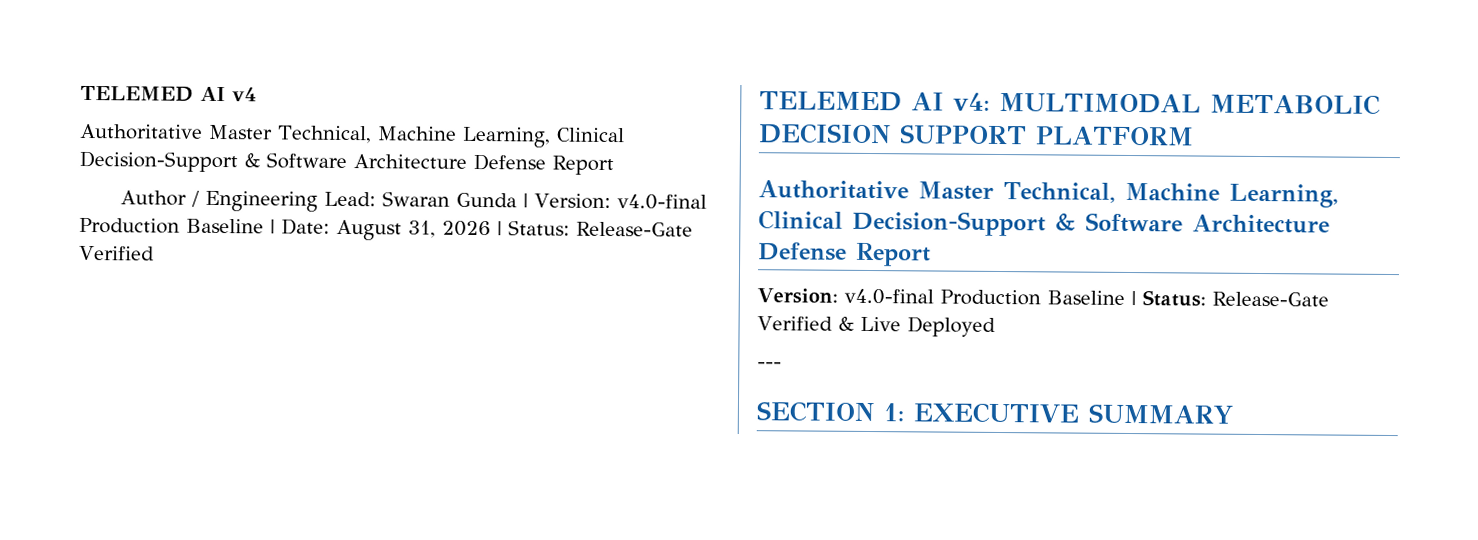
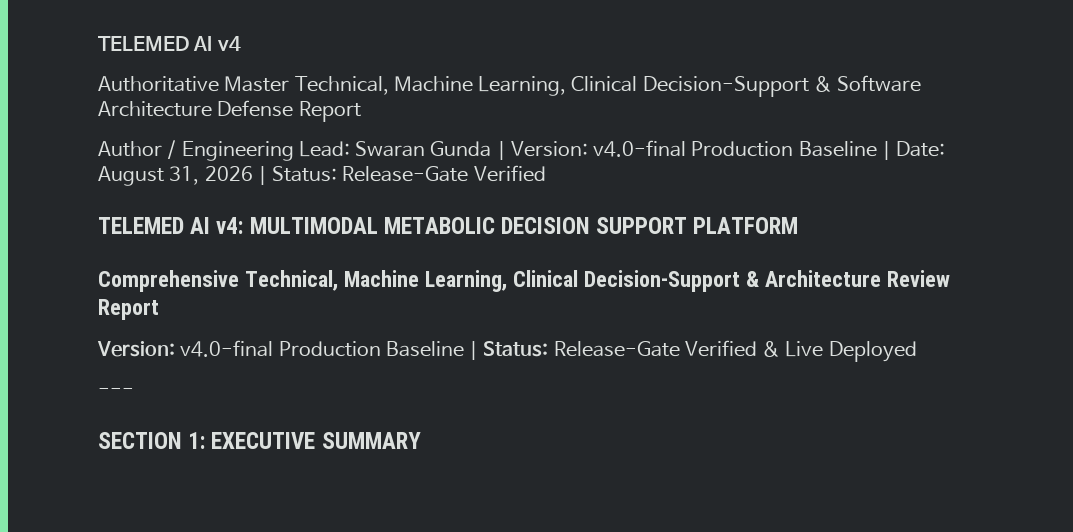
[758,180,1339,208] [758,210,1330,237] [758,242,847,261] Authoritative Master Technical, Machine Learning, Clinical Decision-Support & Software Architecture Defense -> [98,270,950,292] Comprehensive Technical, Machine Learning, Clinical Decision-Support & Architecture Review

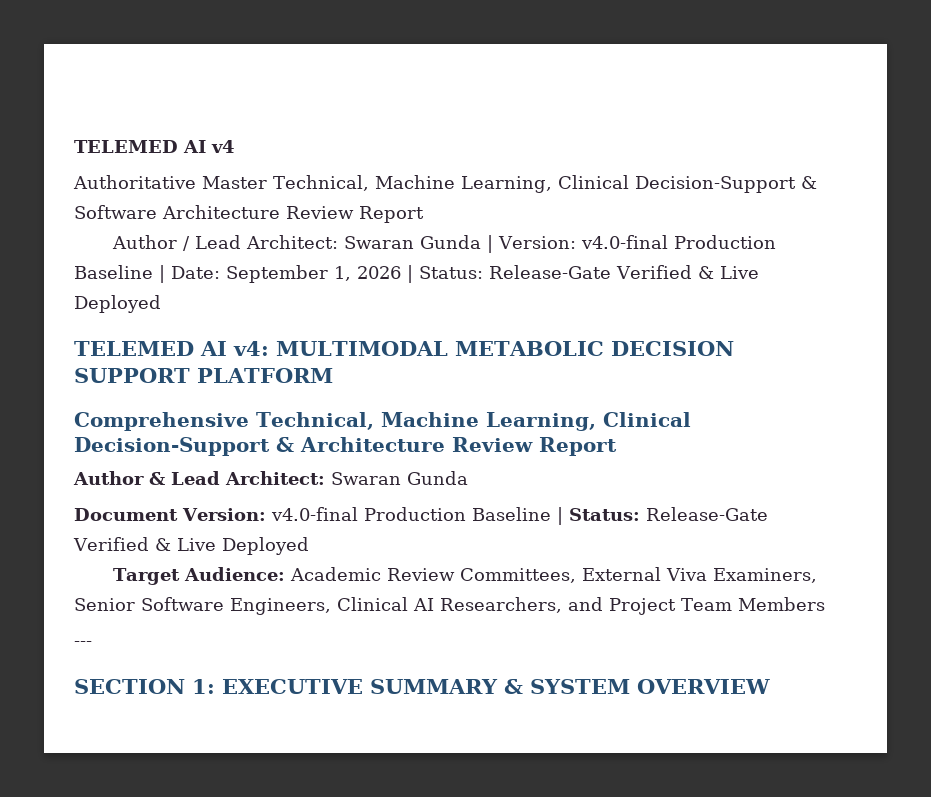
[217,100,294,117] Defense -> [286,206,354,219] Review
[181,141,350,161] Engineering Lead: -> [194,235,338,249] Lead Architect:
[98,166,200,186] August 31, -> [226,265,351,283] September 1,
(546, 173) none -> [697,266,759,279] [74,295,161,313] & Live Deployed
(159, 309) none -> [73,471,468,485] [74,508,178,521] Author & Lead Architect: Swaran Gunda // Document
(917, 351) none -> [112,567,817,585] [74,597,825,615] // Target Audience: Academic Review Committees, External Viva Examiners, Senior Software Engineers, Clinical AI Researchers, and Project Team Members
(421, 440) none -> [503,679,770,694] & SYSTEM OVERVIEW

